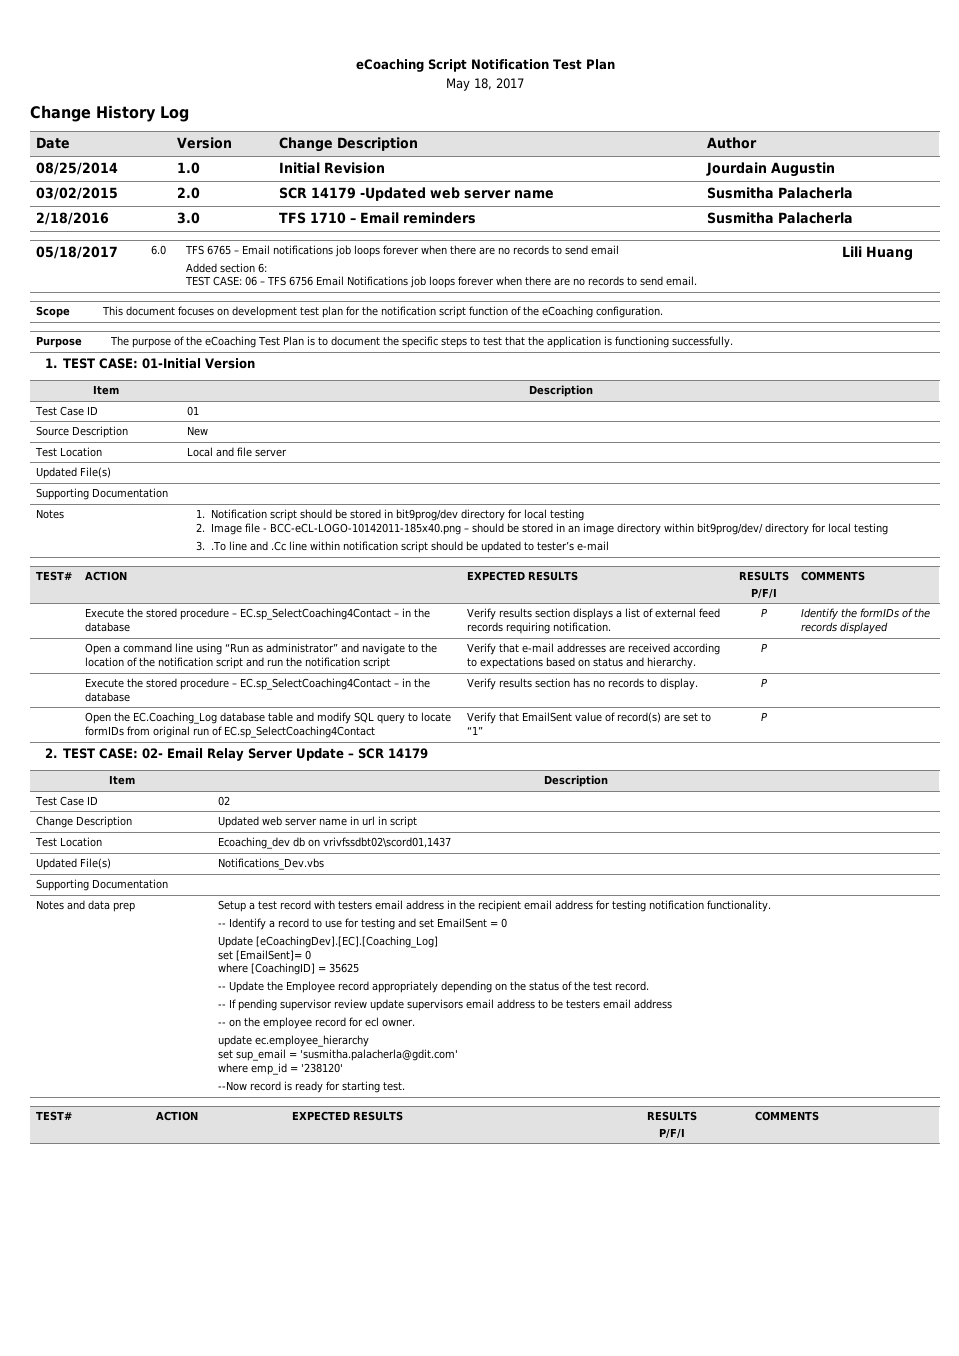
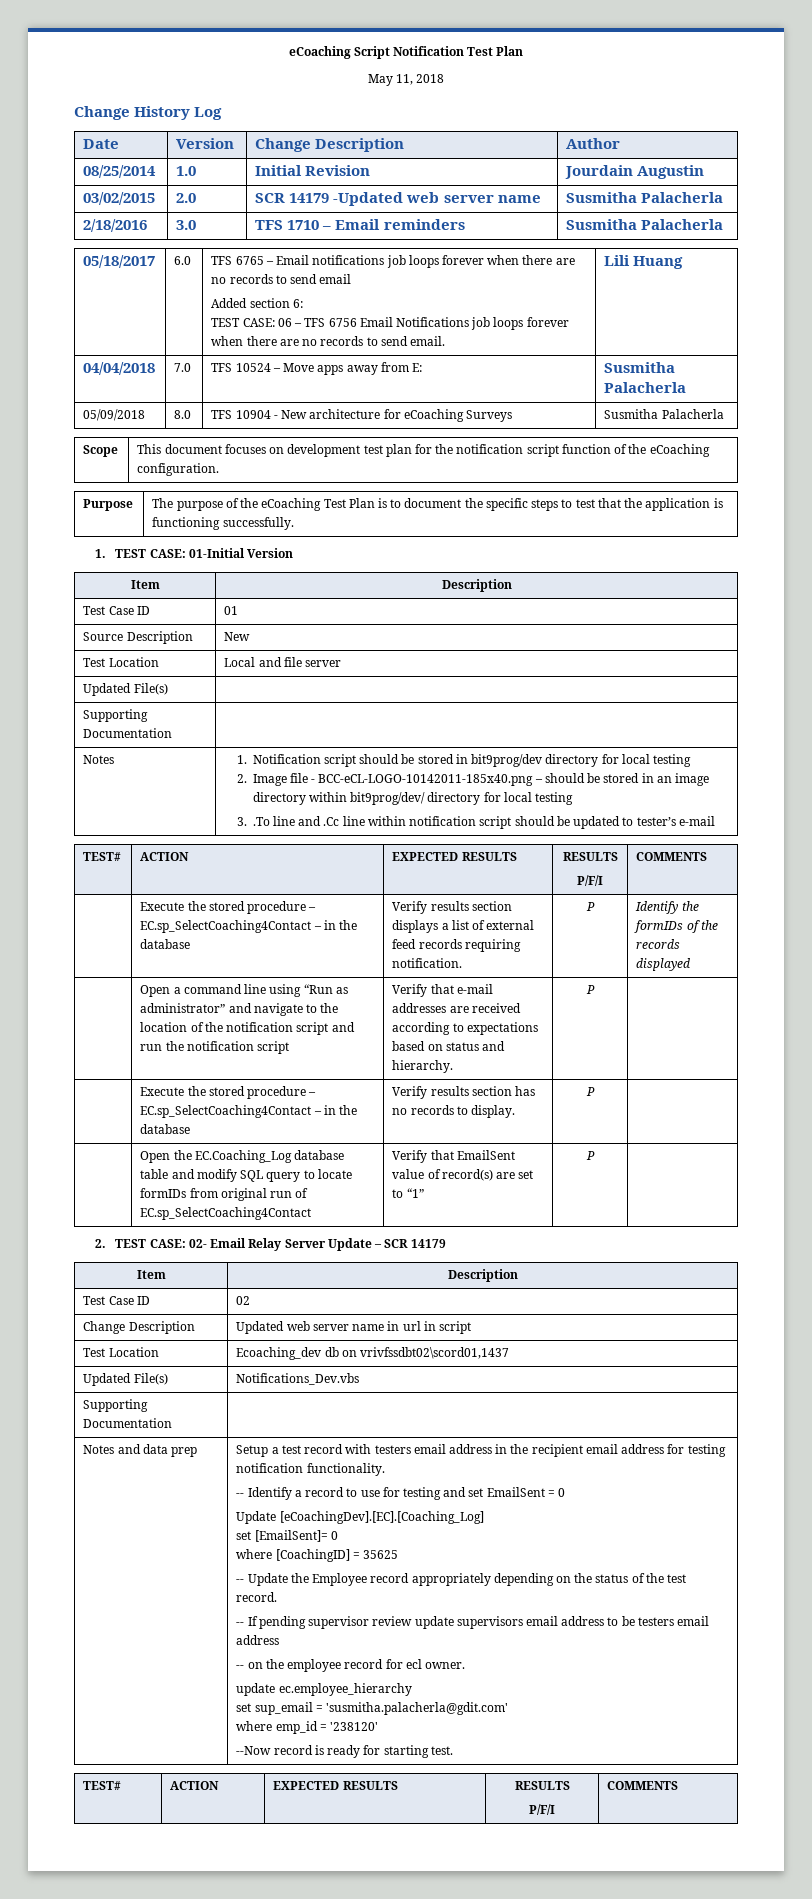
[474,78,524,90] 18, 2017 -> [396,74,445,85] 11, 2018
(914, 253) none -> [83,362,156,375] [174,363,192,372] [211,362,423,375] [604,362,676,373] [604,382,687,393] [83,409,146,421] [174,410,192,419] [211,409,513,422] [604,409,724,419] // 04/04/2018 | 7.0 | TFS 10524 – Move apps away from E: | Susmitha Palacherla // 05/09/2018 | 8.0 | TFS 10904 - New architecture for eCoaching Surveys | Susmitha Palacherla

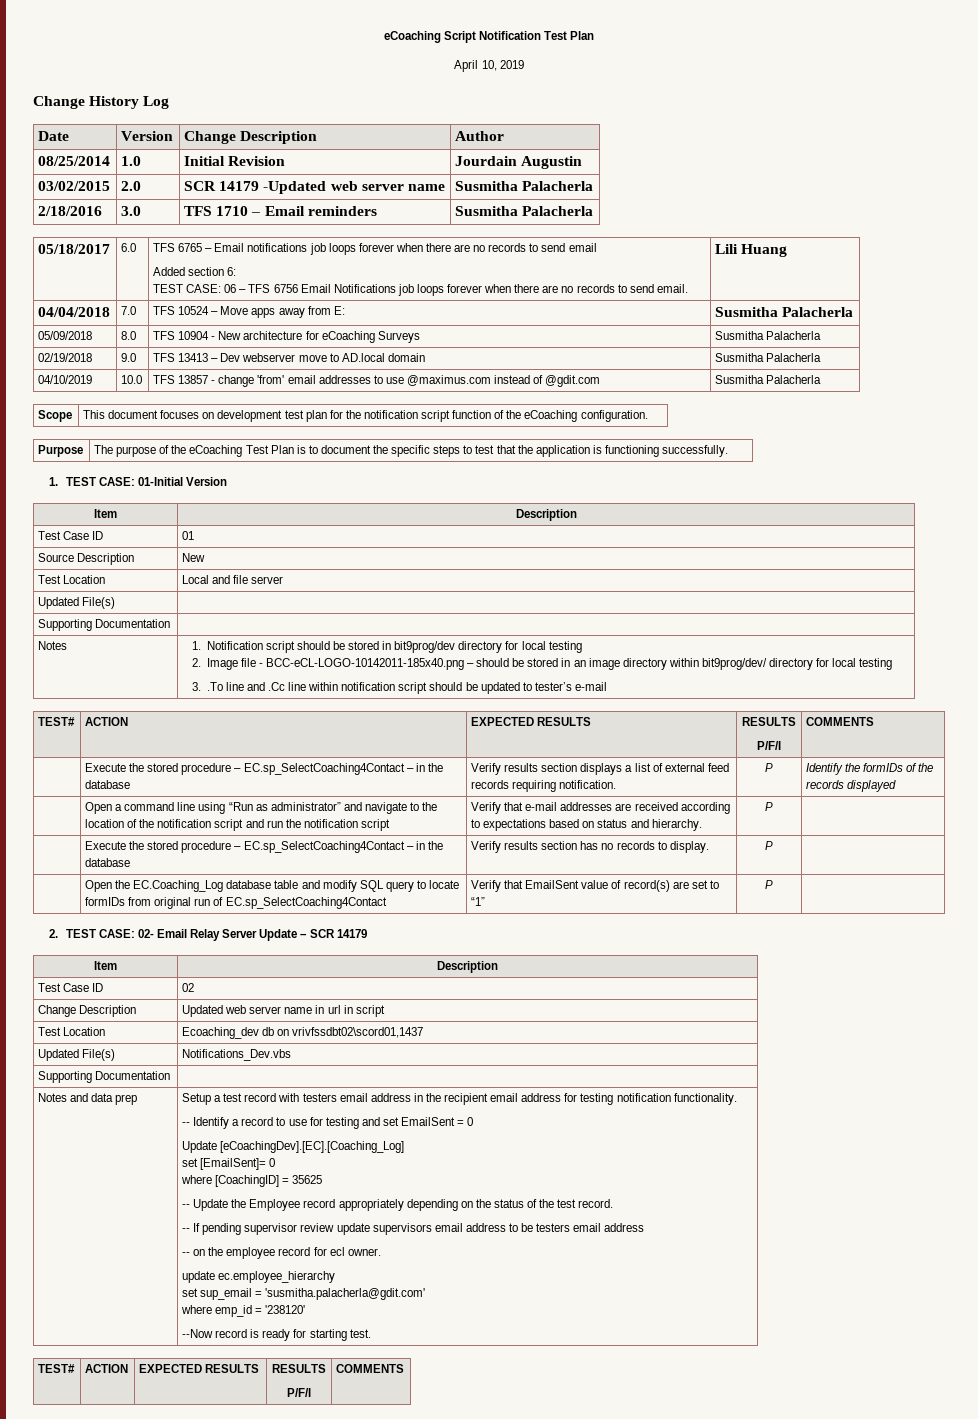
[367,74,445,86] May 11, 2018 -> [454,60,524,72] April 10, 2019
(724, 414) none -> [38,353,93,362] [121,353,137,362] [153,353,425,362] [715,353,822,362] [38,375,93,384] [121,375,143,384] [153,375,601,387] [715,375,822,384] // 02/19/2018 | 9.0 | TFS 13413 – Dev webserver move to AD.local domain | Susmitha Palacherla // 04/10/2019 | 10.0 | TFS 13857 - change 'from' email addresses to use @maximus.com instead of @gdit.com | Susmitha Palacherla

